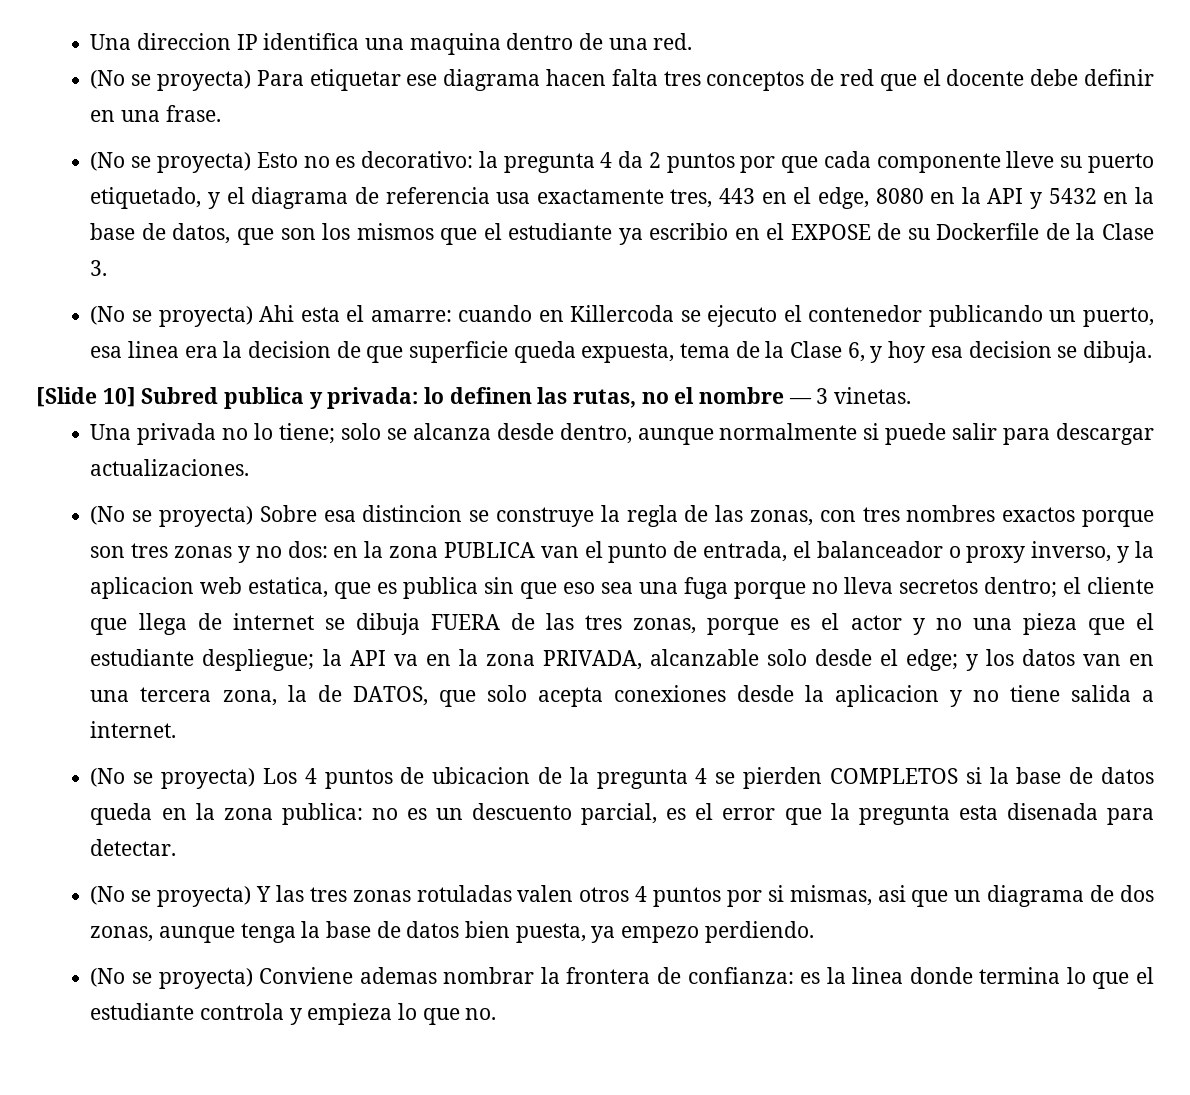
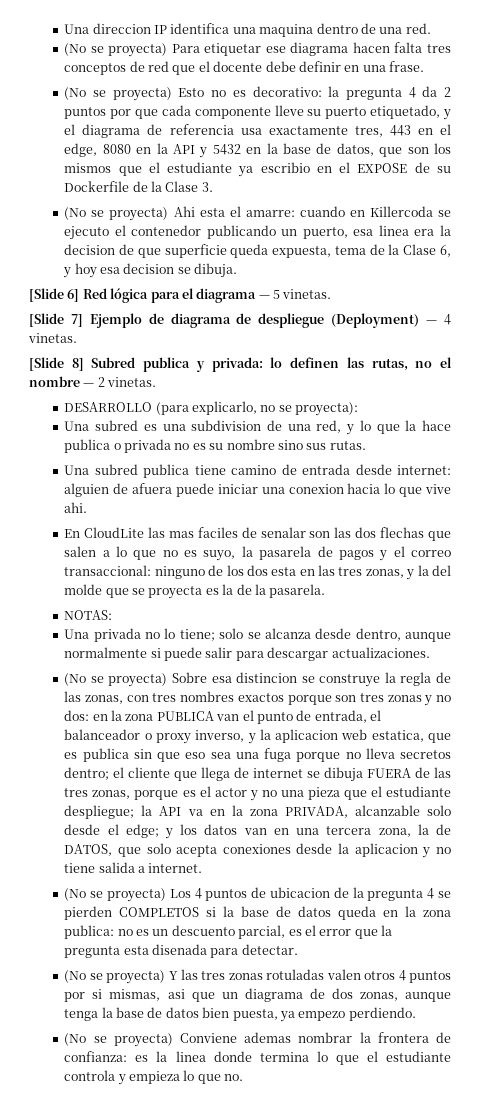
[102,387,136,407] 10] -> [67,288,332,303] [29,313,452,328] [28,333,77,343] [29,357,84,371] 6] Red lógica para el diagrama — 5 vinetas. // [Slide 7] Ejemplo de diagrama de despliegue (Deployment) — 4 vinetas. // [Slide 8]
[816,387,912,404] 3 vinetas. -> [97,377,157,387] [64,401,359,416] [64,420,452,435] [64,439,366,453] [64,464,451,478] [64,483,451,497] [64,502,88,513] [64,527,452,541] [64,546,452,561] [64,565,451,580] [64,584,326,599] [64,610,113,620] 2 vinetas. // DESARROLLO (para explicarlo, no se proyecta): // Una subred es una subdivision de una red, y lo que la hace publica o privada no es su nombre sino sus rutas. // Una subred publica tiene camino de entrada desde internet: alguien de afuera puede iniciar una conexion hacia lo que vive ahi. // En CloudLite las mas faciles de senalar son las dos flechas que salen a lo que no es suyo, la pasarela de pagos y el correo transaccional: ninguno de los dos esta en las tres zonas, y la del molde que se proyecta es la de la pasarela. // NOTAS:

